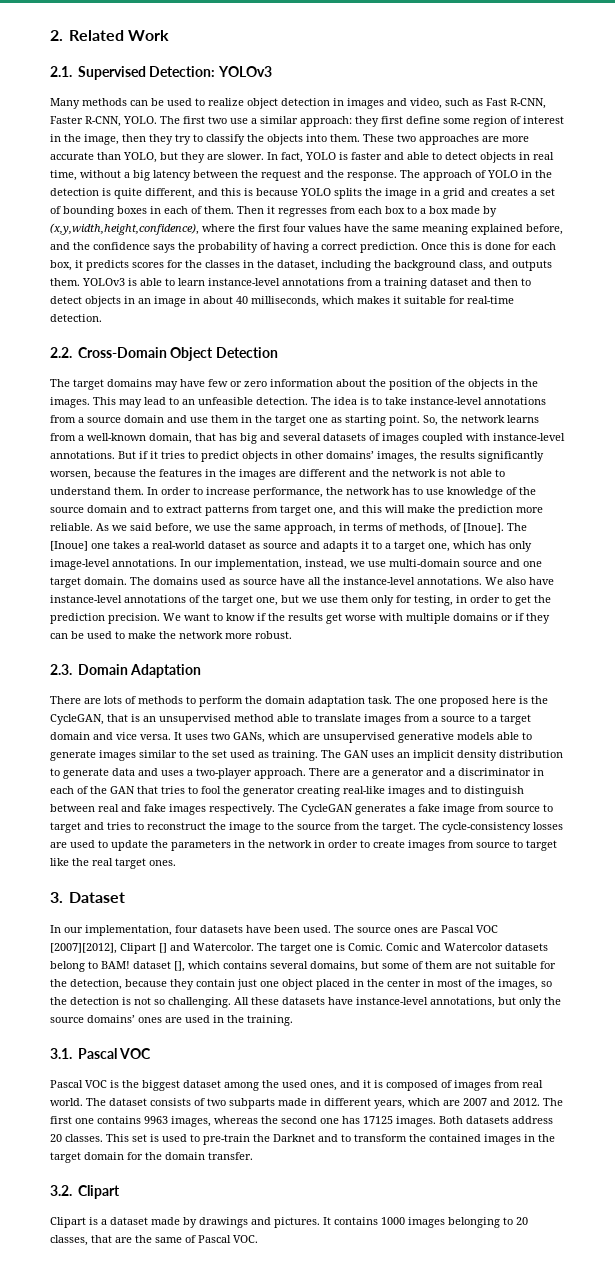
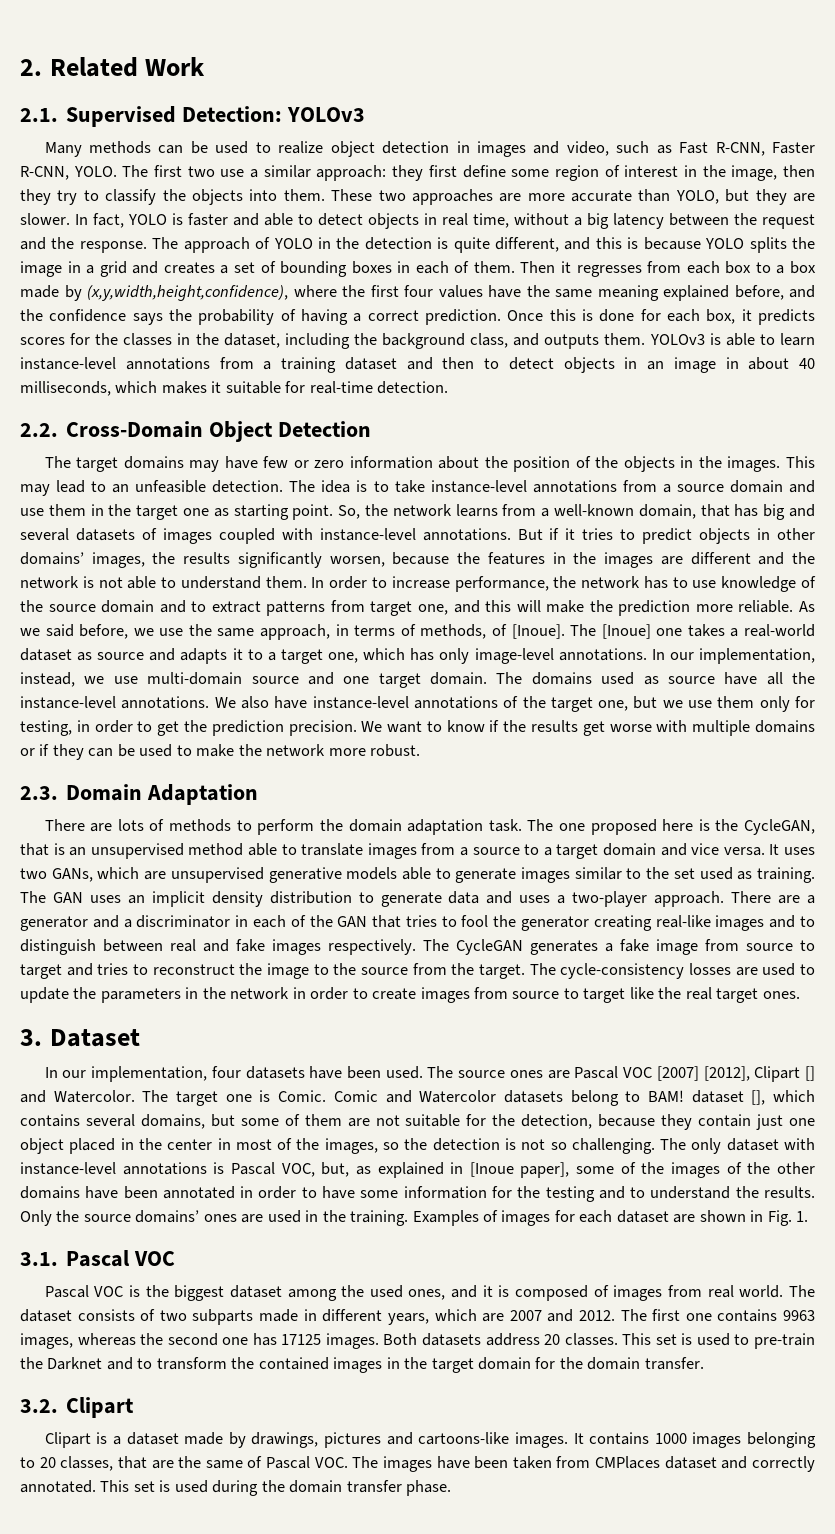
[50,943,117,954] [2007][2012], -> [656,1066,750,1081] [2007] [2012],
[234,997,542,1008] All these datasets have instance-level annotations, but only -> [660,1138,815,1154] [20,1162,815,1178] [20,1186,815,1202] [20,1210,52,1226] The only dataset with instance-level annotations is Pascal VOC, but, as explained in [Inoue paper], some of the images of the other domains have been annotated in order to have some information for the testing and to understand the results. Only
(293, 1020) none -> [412,1210,809,1226] Examples of images for each dataset are shown in Fig. 1.
[199,1217,320,1228] drawings and pictures. -> [251,1432,568,1448] drawings, pictures and cartoons-like images.
(258, 1239) none -> [352,1456,816,1472] [20,1480,452,1496] The images have been taken from CMPlaces dataset and correctly annotated. This set is used during the domain transfer phase.

